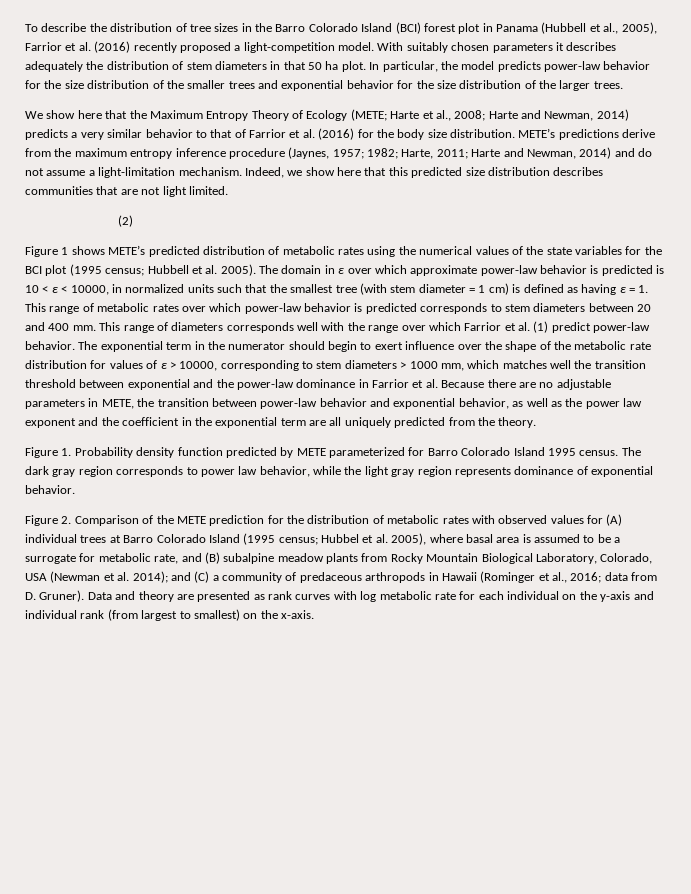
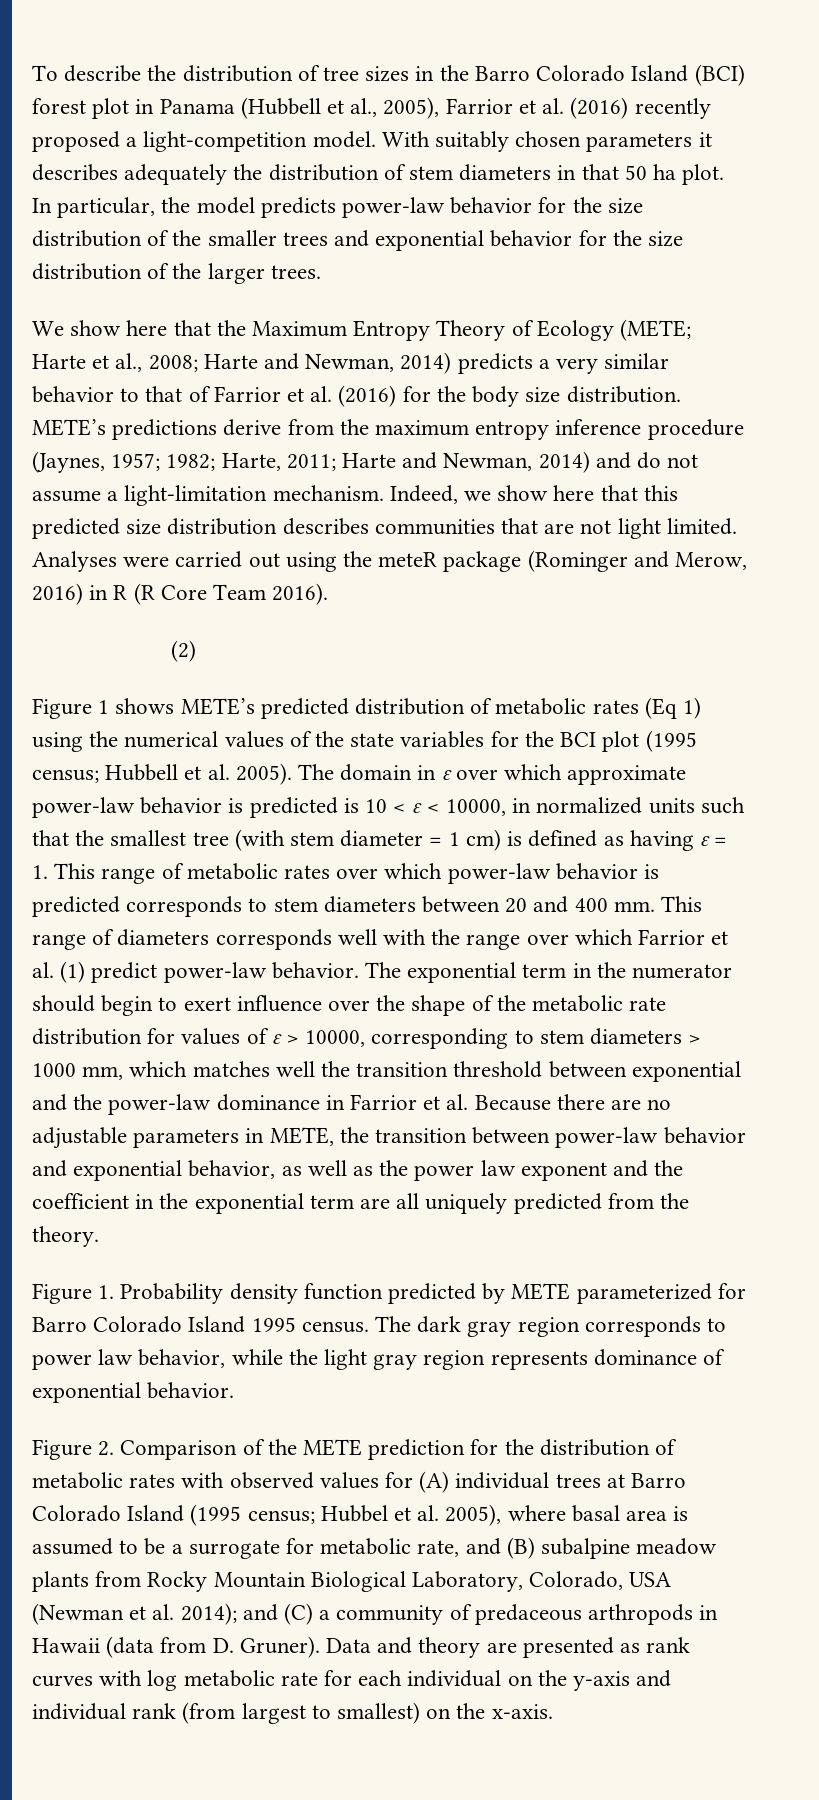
(228, 190) none -> [32,550,748,572] [32,583,329,605] Analyses were carried out using the meteR package (Rominger and Merow, 2016) in R (R Core Team 2016).
(364, 251) none -> [644,697,702,719] (Eq 1)
[480,571,628,583] (Rominger et al., 2016; data -> [106,1636,155,1658] (data

